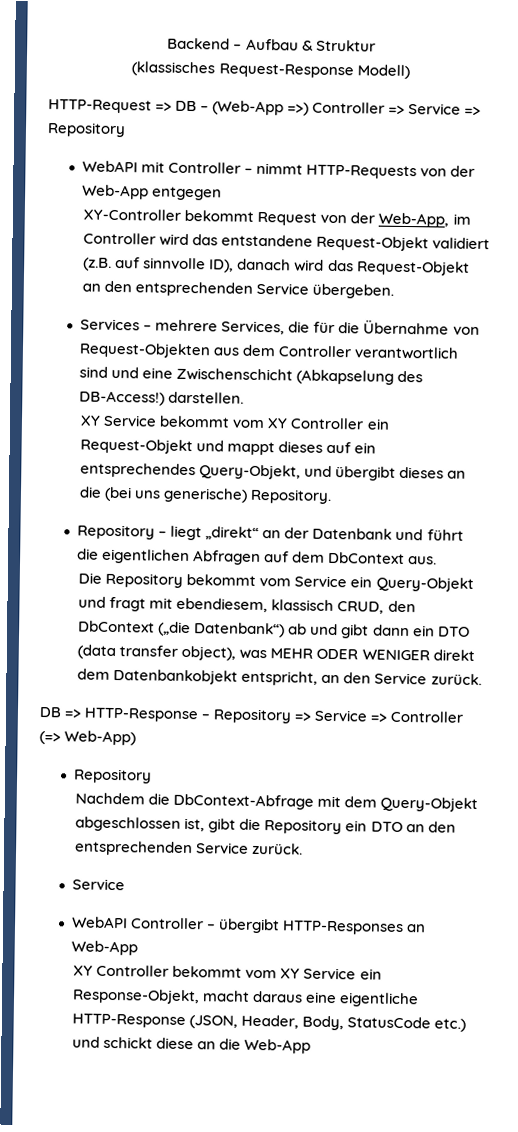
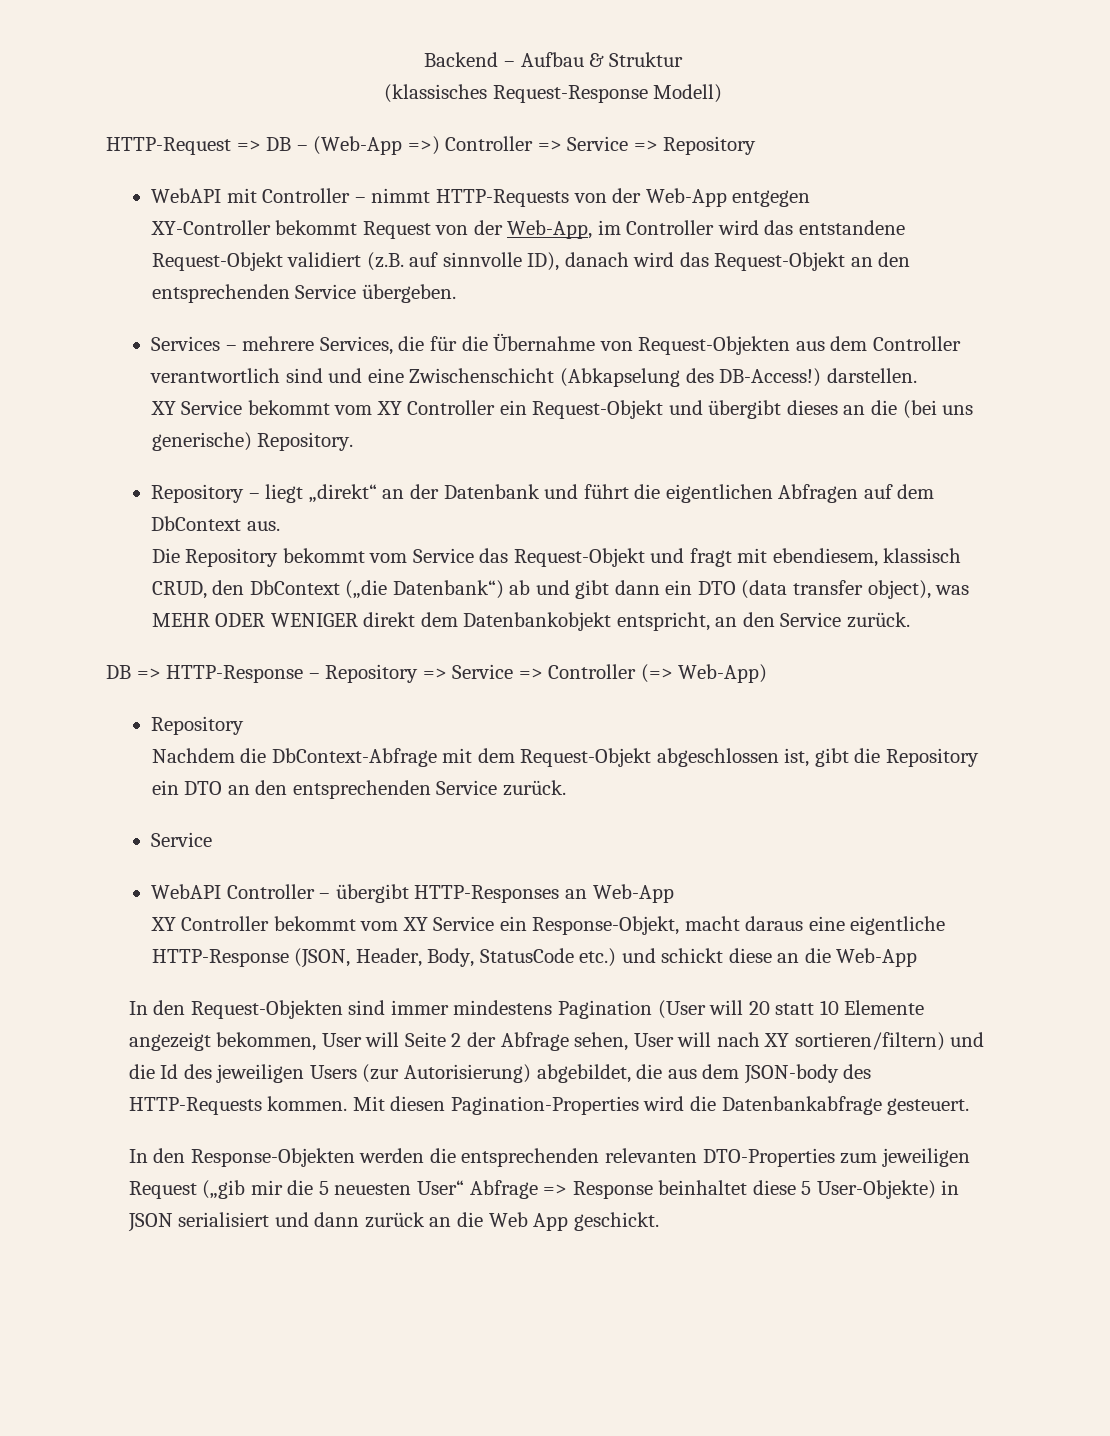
[227,441,377,456] [80,462,333,480] mappt dieses auf ein entsprechendes Query-Objekt, und -> (703, 407) none
[350,576,474,592] ein Query-Objekt -> [479,548,645,567] das Request-Objekt
[380,796,479,813] Query-Objekt -> [520,748,652,767] Request-Objekt
(312, 1046) none -> [128,1000,925,1019] [128,1032,985,1051] [128,1064,872,1084] [128,1096,970,1115] [128,1148,970,1167] [128,1180,960,1199] [127,1212,659,1232] // In den Request-Objekten sind immer mindestens Pagination (User will 20 statt 10 Elemente angezeigt bekommen, User will Seite 2 der Abfrage sehen, User will nach XY sortieren/filtern) und die Id des jeweiligen Users (zur Autorisierung) abgebildet, die aus dem JSON-body des HTTP-Requests kommen. Mit diesen Pagination-Properties wird die Datenbankabfrage gesteuert. // In den Response-Objekten werden die entsprechenden relevanten DTO-Properties zum jeweiligen Request („gib mir die 5 neuesten User“ Abfrage => Response beinhaltet diese 5 User-Objekte) in JSON serialisiert und dann zurück an die Web App geschickt.

